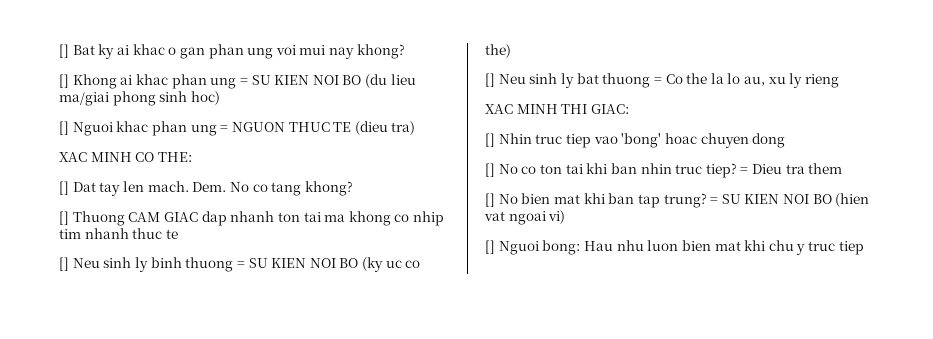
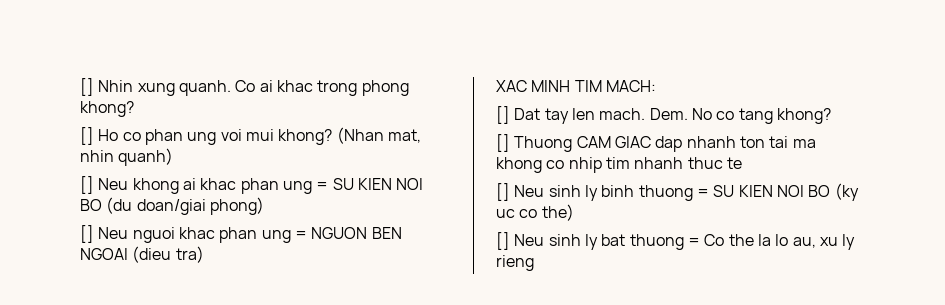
[59,44,205,59] [] Bat ky ai khac o gan -> [80,78,409,96] [80,101,134,117] [80,127,141,145] [] Nhin xung quanh. Co ai khac trong phong khong? // [] Ho co
[329,44,405,59] [59,74,117,89] nay khong? // [] Khong -> [278,127,421,145] [80,148,174,166] [80,176,179,194] khong? (Nhan mat, nhin quanh) // [] Neu khong
[390,74,416,85] [59,91,220,106] [59,121,113,136] lieu ma/giai phong sinh hoc) // [] Nguoi -> [136,197,264,215] [80,225,175,243] doan/giai phong) // [] Neu nguoi
[288,122,352,132] THUC TE -> [371,227,402,239] [80,248,128,260] BEN NGOAI
[135,152,192,162] CO THE: -> [574,80,656,92] TIM MACH:
[485,104,629,114] [485,133,786,148] [485,163,843,178] [485,193,870,208] [484,210,566,225] [485,240,864,255] // XAC MINH THI GIAC: // [] Nhin truc tiep vao 'bong' hoac chuyen dong // [] No co ton tai khi ban nhin truc tiep? = Dieu tra them // [] No bien mat khi ban tap trung? = SU KIEN NOI BO (hien vat ngoai vi) // [] Nguoi bong: Hau nhu luon bien mat khi chu y truc tiep -> (534, 263) none

